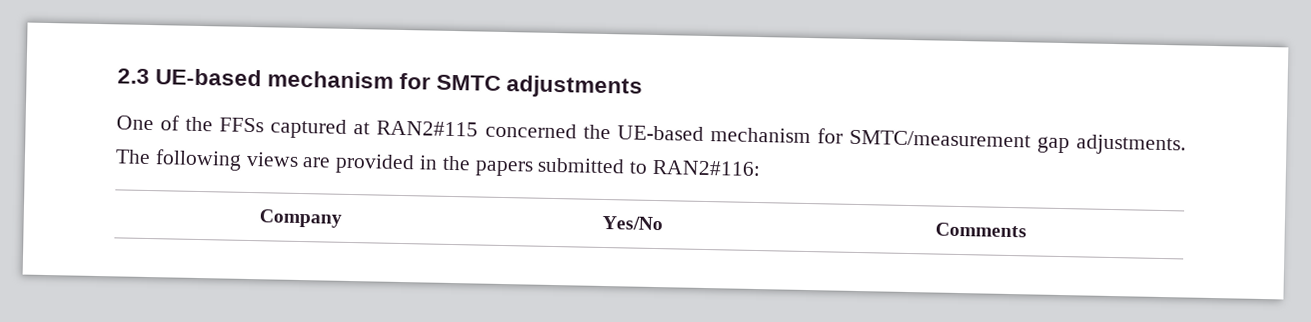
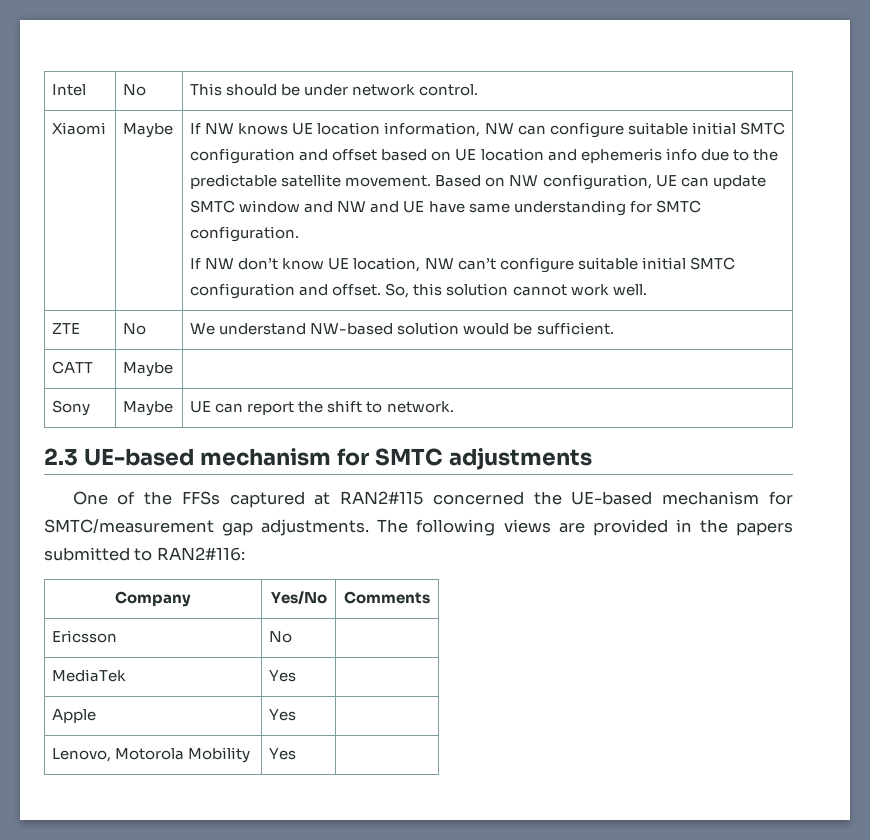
(117, 76) none -> [52,84,87,96] [123,84,147,96] [190,83,479,96] [52,122,107,135] [123,123,174,138] [190,122,785,138] [190,148,778,164] [190,174,766,190] [190,200,701,216] [190,226,300,242] [190,257,735,273] [190,283,647,299] [52,323,81,334] [123,323,147,335] [190,322,614,335] [52,361,94,374] [123,362,174,377] [52,400,91,416] [123,401,174,416] [190,400,454,415] Intel | No | This should be under network control. // Xiaomi | Maybe | If NW knows UE location information, NW can configure suitable initial SMTC configuration and offset based on UE location and ephemeris info due to the predictable satellite movement. Based on NW configuration, UE can update SMTC window and NW and UE have same understanding for SMTC configuration. // If NW don’t know UE location, NW can’t configure suitable initial SMTC configuration and offset. So, this solution cannot work well. // ZTE | No | We understand NW-based solution would be sufficient. // CATT | Maybe | // Sony | Maybe | UE can report the shift to network. //
(1027, 230) none -> [52,630,118,643] [269,631,293,643] [52,669,127,682] [269,670,297,682] [52,709,97,723] [269,709,297,721] [52,747,251,763] [269,748,297,760] // Ericsson | No | // MediaTek | Yes | // Apple | Yes | // Lenovo, Motorola Mobility | Yes |

